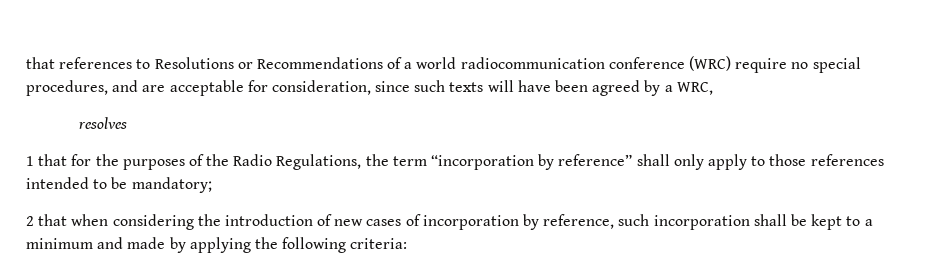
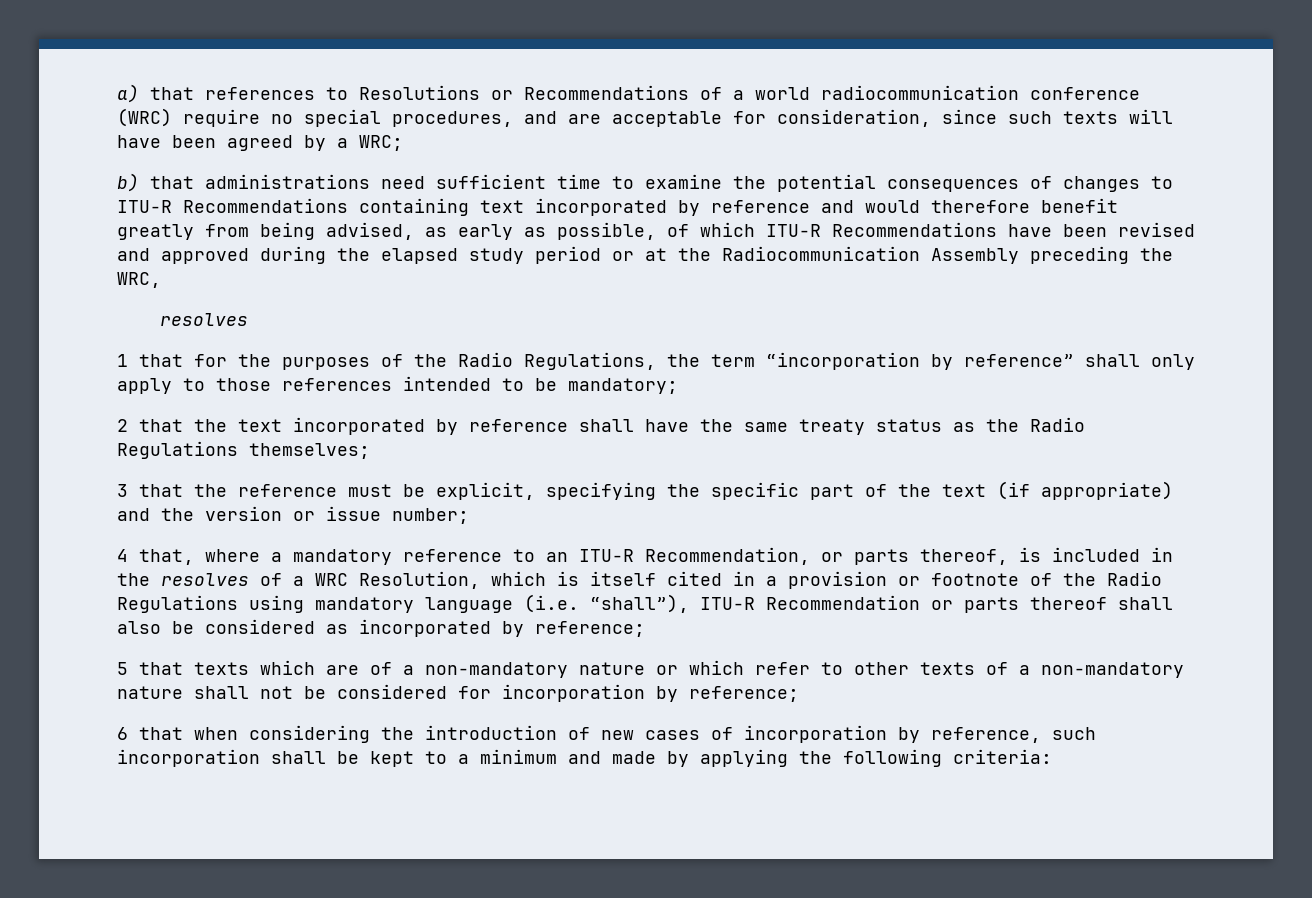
(26, 63) none -> [117,84,139,103] a)
(673, 88) none -> [359,135,403,151] [117,173,1173,192] [117,198,1118,216] [117,222,1195,240] [117,246,1173,264] WRC; // b) that administrations need sufficient time to examine the potential consequences of changes to ITU-R Recommendations containing text incorporated by reference and would therefore benefit greatly from being advised, as early as possible, of which ITU-R Recommendations have been revised and approved during the elapsed study period or at the Radiocommunication Assembly preceding the
(68, 220) none -> [194,417,1085,435] [117,441,370,459] [117,481,1173,500] [117,506,469,524] [117,547,1173,565] [117,571,1162,589] [117,594,1173,613] [117,619,645,637] [117,660,1184,678] [117,684,799,702] [117,727,183,740] the text incorporated by reference shall have the same treaty status as the Radio Regulations themselves; // 3 that the reference must be explicit, specifying the specific part of the text (if appropriate) and the version or issue number; // 4 that, where a mandatory reference to an ITU-R Recommendation, or parts thereof, is included in the resolves of a WRC Resolution, which is itself cited in a provision or footnote of the Radio Regulations using mandatory language (i.e. “shall”), ITU-R Recommendation or parts thereof shall also be considered as incorporated by reference; // 5 that texts which are of a non-mandatory nature or which refer to other texts of a non-mandatory nature shall not be considered for incorporation by reference; // 6 that

